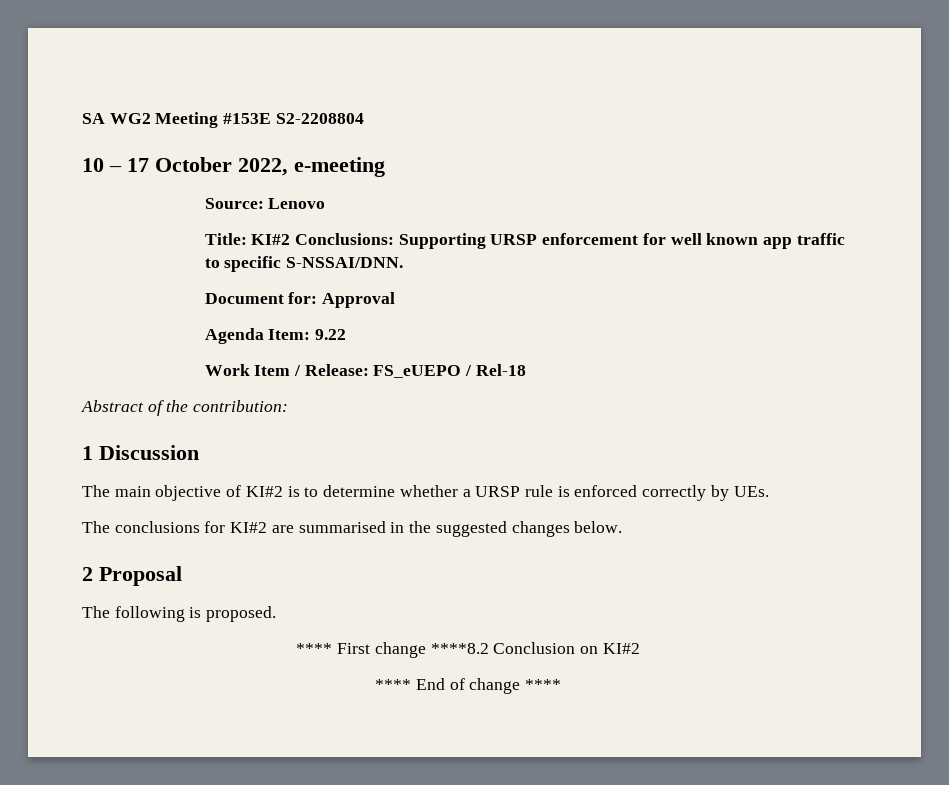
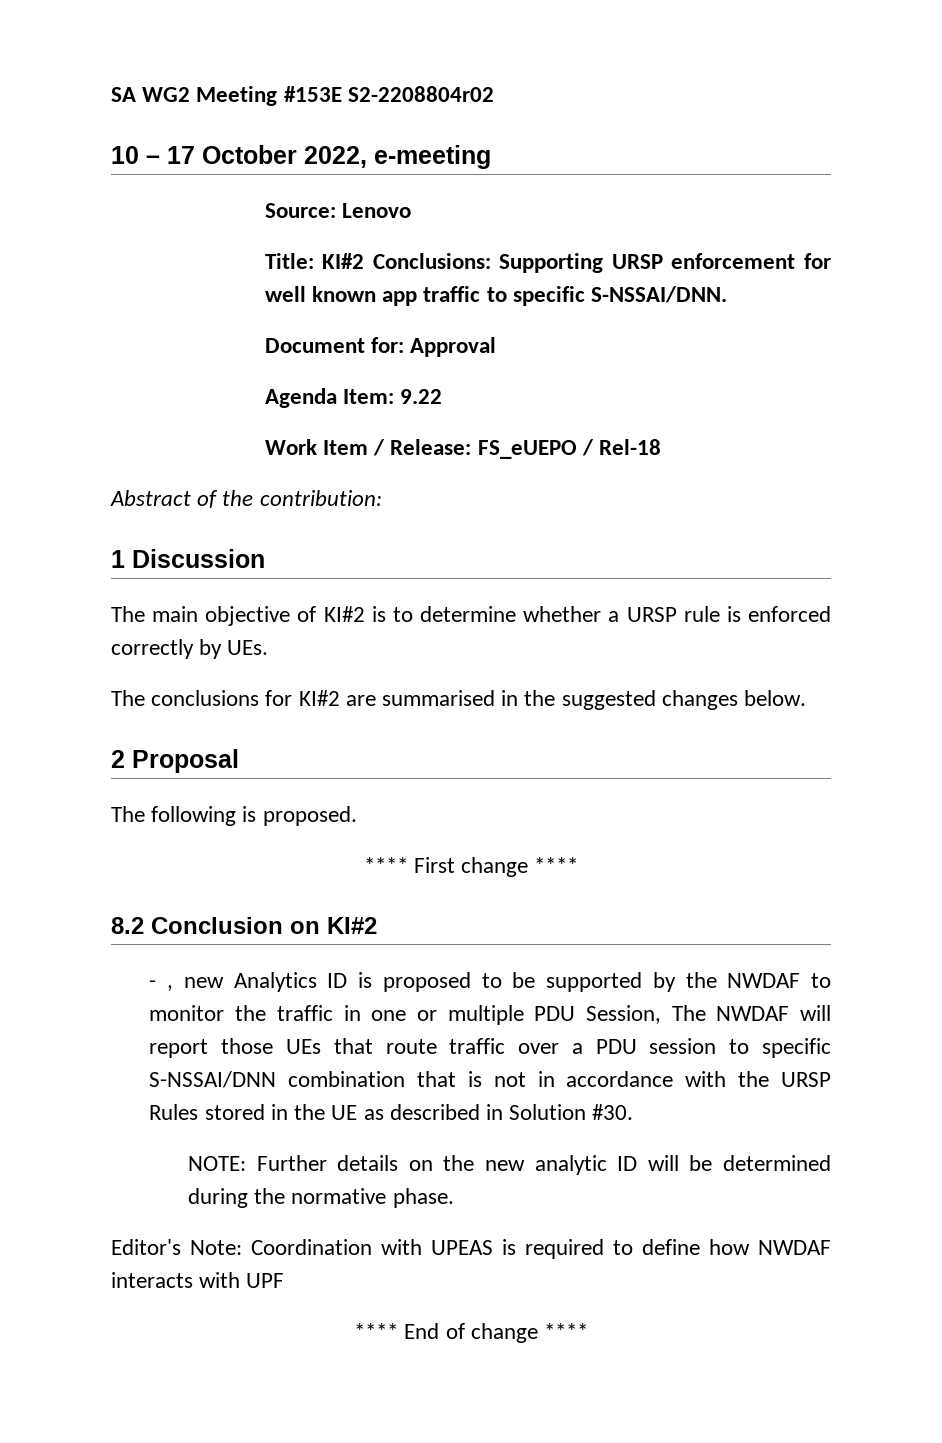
[275,113,364,124] S2-2208804 -> [347,86,494,102] S2-2208804r02
[430,643,489,654] ****8.2 -> [534,857,579,873] [111,917,144,934] **** // 8.2
(640, 648) none -> [149,972,831,992] [149,1005,831,1025] [149,1038,832,1058] [149,1071,831,1088] [149,1104,634,1120] [187,1155,831,1175] [187,1188,454,1208] [111,1239,831,1259] [111,1272,285,1288] // - , new Analytics ID is proposed to be supported by the NWDAF to monitor the traffic in one or multiple PDU Session, The NWDAF will report those UEs that route traffic over a PDU session to specific S-NSSAI/DNN combination that is not in accordance with the URSP Rules stored in the UE as described in Solution #30. // NOTE: Further details on the new analytic ID will be determined during the normative phase. // Editor's Note: Coordination with UPEAS is required to define how NWDAF interacts with UPF

